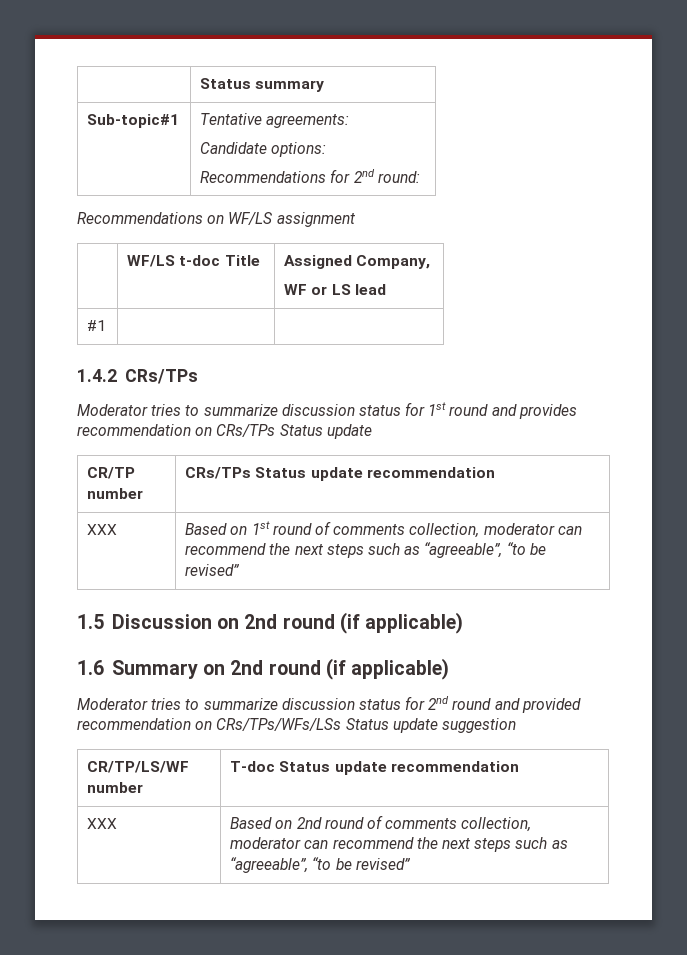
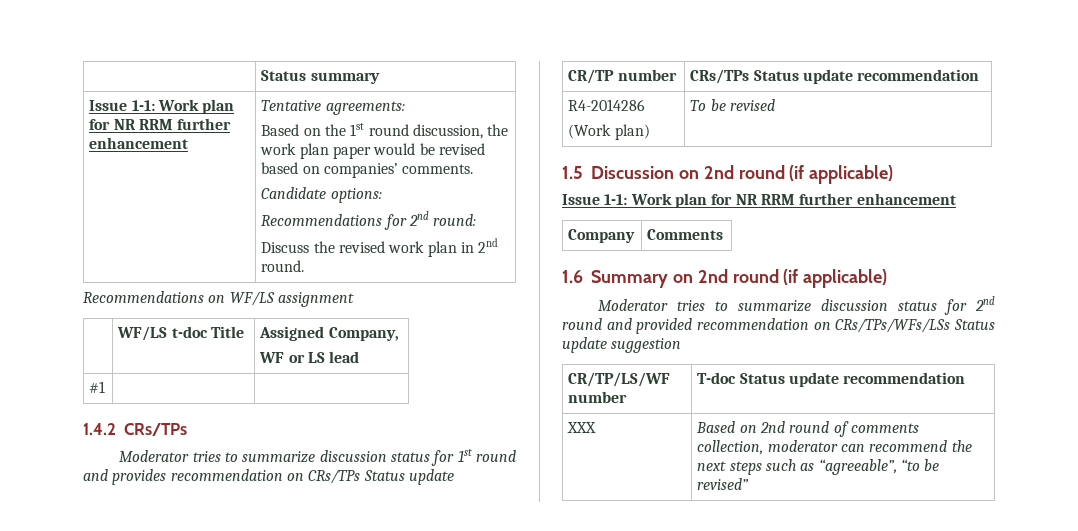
[87,114,180,128] [200,113,350,128] Sub-topic#1 | Tentative agreements: -> [89,99,235,114] [89,118,232,130] [89,137,189,149] [261,100,405,115] [261,123,509,139] [260,143,486,159] [261,162,474,178] Issue 1-1: Work plan for NR RRM further enhancement | Tentative agreements: // Based on the 1st round discussion, the work plan paper would be revised based on companies’ comments.
(420, 177) none -> [261,238,499,257] [261,260,305,272] // Discuss the revised work plan in 2nd round.
[87,524,118,535] [185,521,582,538] [185,542,546,558] [185,564,240,576] XXX | Based on 1st round of comments collection, moderator can recommend the next steps such as “agreeable”, “to be revised” -> [568,99,646,111] [568,124,650,140] [690,99,776,111] R4-2014286 // (Work plan) | To be revised
(464, 623) none -> [562,193,956,208] [568,229,636,243] [647,229,724,240] // Issue 1-1: Work plan for NR RRM further enhancement // Company | Comments

